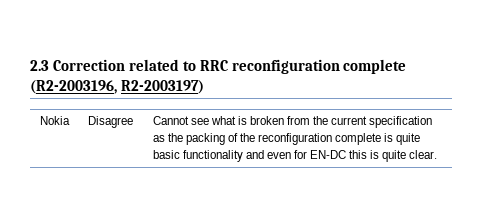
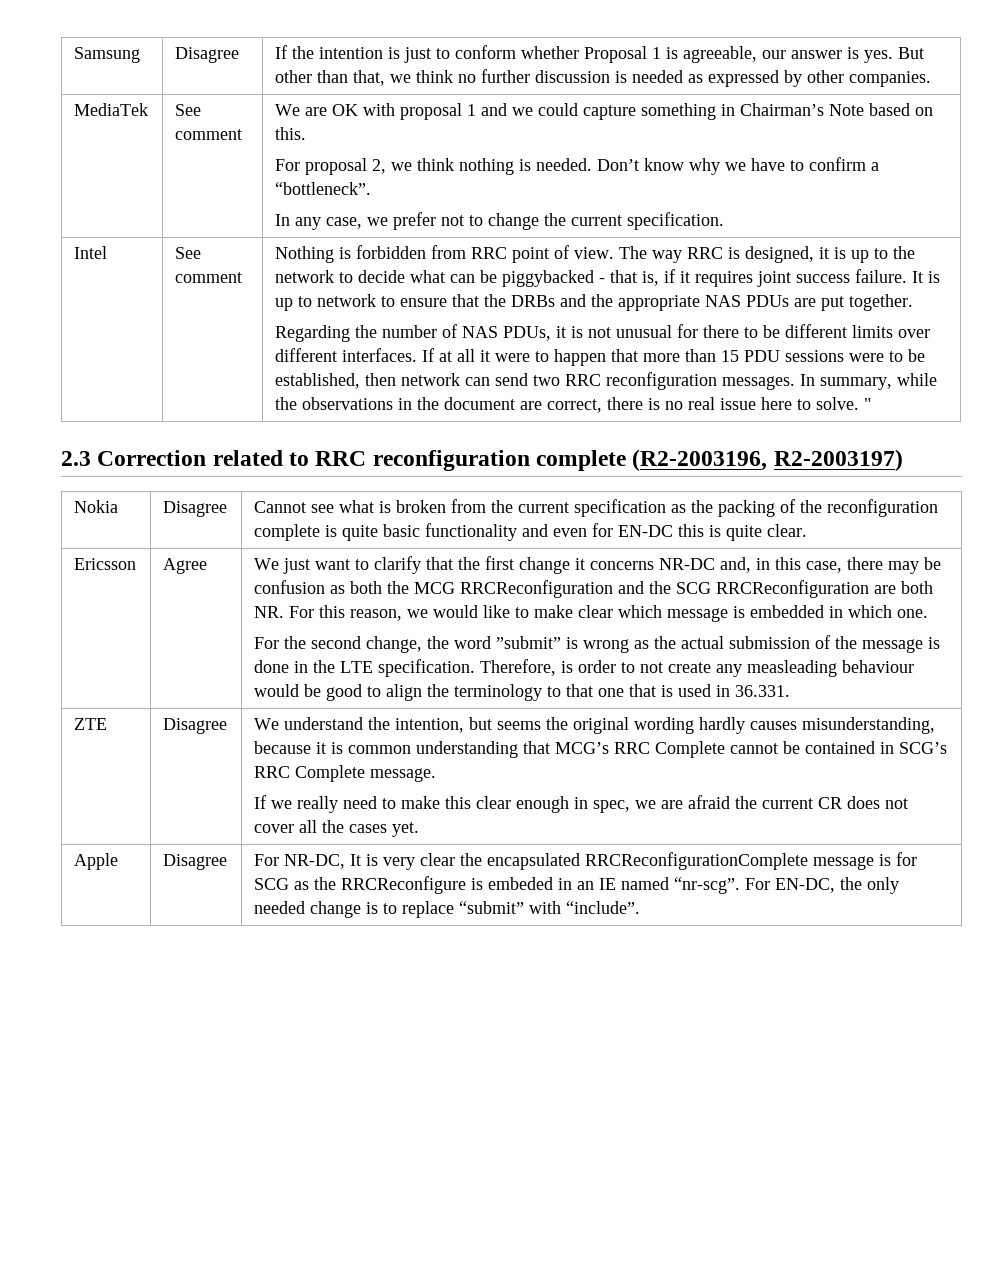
(30, 65) none -> [74,47,141,63] [175,47,240,63] [275,45,925,63] [275,69,932,87] [74,103,149,116] [175,104,202,116] [175,129,243,140] [275,103,934,120] [275,127,307,140] [275,157,880,175] [275,182,372,195] [275,212,725,230] [74,246,108,259] [175,247,202,259] [175,272,243,283] [275,245,916,263] [275,269,941,287] [275,294,914,311] [275,324,931,342] [275,348,926,366] [275,372,938,390] [275,397,872,413] Samsung | Disagree | If the intention is just to conform whether Proposal 1 is agreeable, our answer is yes. But other than that, we think no further discussion is needed as expressed by other companies. // MediaTek | See comment | We are OK with proposal 1 and we could capture something in Chairman’s Note based on this. // For proposal 2, we think nothing is needed. Don’t know why we have to confirm a “bottleneck”. // In any case, we prefer not to change the current specification. // Intel | See comment | Nothing is forbidden from RRC point of view. The way RRC is designed, it is up to the network to decide what can be piggybacked - that is, if it requires joint success failure. It is up to network to ensure that the DRBs and the appropriate NAS PDUs are put together. // Regarding the number of NAS PDUs, it is not unusual for there to be different limits over different interfaces. If at all it were to happen that more than 15 PDU sessions were to be established, then network can send two RRC reconfiguration messages. In summary, while the observations in the document are correct, there is no real issue here to solve. " //
(438, 154) none -> [74,558,137,570] [163,558,208,574] [254,556,942,574] [254,580,934,598] [254,605,929,622] [254,635,941,653] [254,659,915,677] [254,684,791,701] [74,718,108,730] [163,718,228,734] [254,717,936,734] [254,741,948,758] [254,765,437,782] [254,795,909,813] [254,820,420,837] [74,853,119,870] [163,854,228,870] [254,852,918,870] [254,876,900,894] [254,901,641,918] // Ericsson | Agree | We just want to clarify that the first change it concerns NR-DC and, in this case, there may be confusion as both the MCG RRCReconfiguration and the SCG RRCReconfiguration are both NR. For this reason, we would like to make clear which message is embedded in which one. // For the second change, the word ”submit” is wrong as the actual submission of the message is done in the LTE specification. Therefore, is order to not create any measleading behaviour would be good to align the terminology to that one that is used in 36.331. // ZTE | Disagree | We understand the intention, but seems the original wording hardly causes misunderstanding, because it is common understanding that MCG’s RRC Complete cannot be contained in SCG’s RRC Complete message. // If we really need to make this clear enough in spec, we are afraid the current CR does not cover all the cases yet. // Apple | Disagree | For NR-DC, It is very clear the encapsulated RRCReconfigurationComplete message is for SCG as the RRCReconfigure is embeded in an IE named “nr-scg”. For EN-DC, the only needed change is to replace “submit” with “include”.

